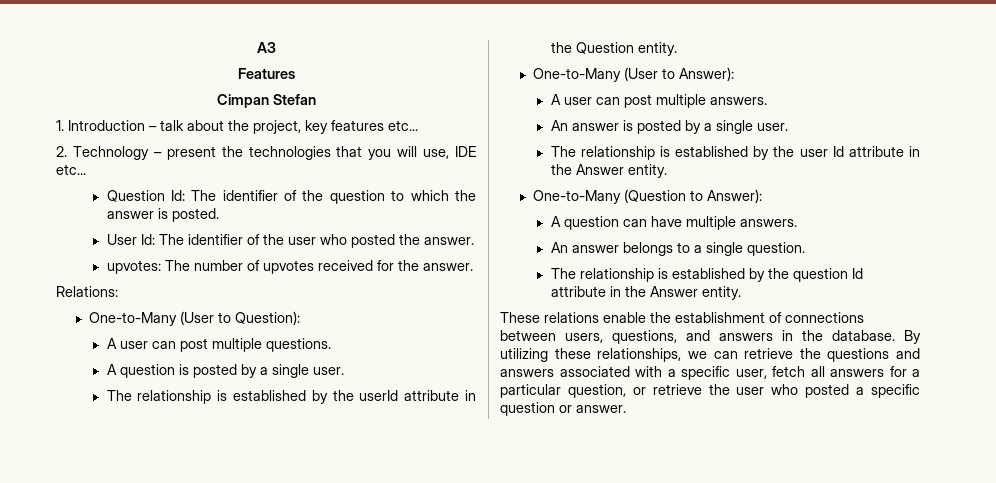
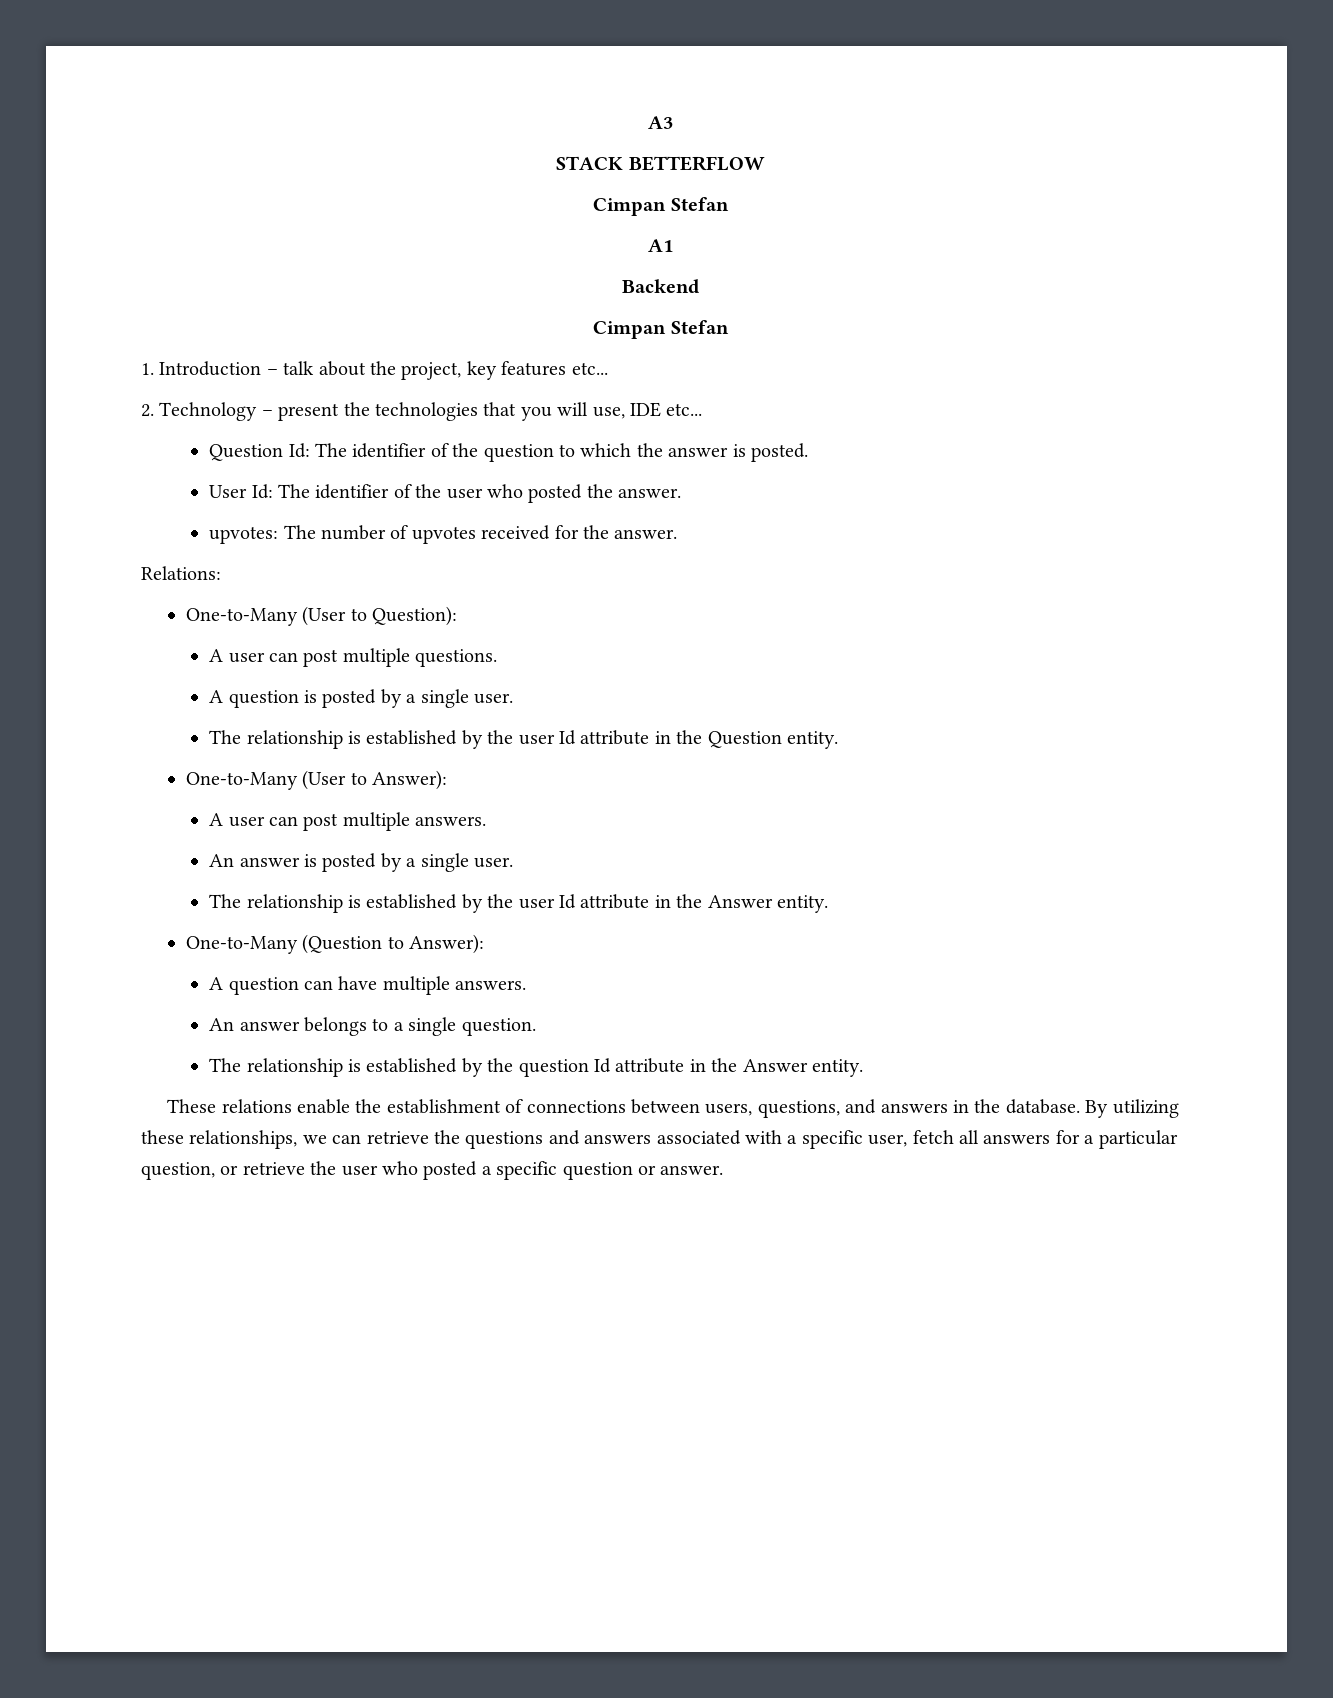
[237,68,295,79] Features -> [556,156,765,171] [593,197,729,216] [648,239,673,252] [622,279,699,294] STACK BETTERFLOW // Cimpan Stefan // A1 // Backend
[359,390,399,401] userId -> [518,730,576,745] user Id

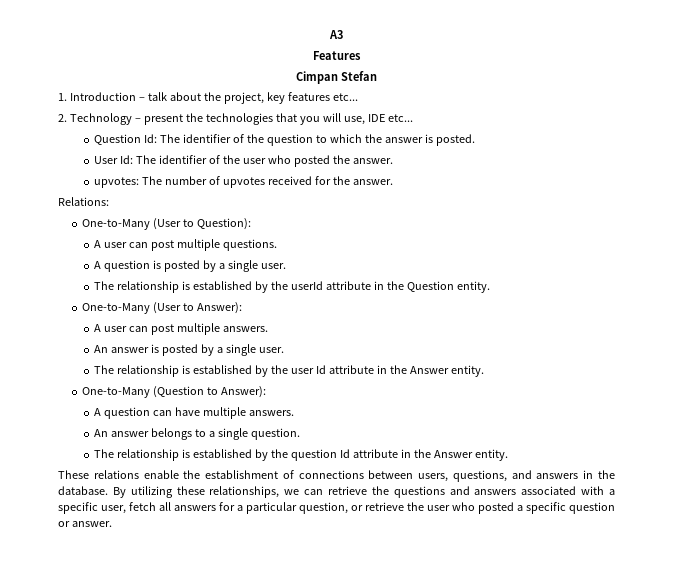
[556,156,765,171] [593,197,729,216] [648,239,673,252] [622,279,699,294] STACK BETTERFLOW // Cimpan Stefan // A1 // Backend -> [313,51,361,60] Features
[518,730,576,745] user Id -> [291,281,324,290] userId

